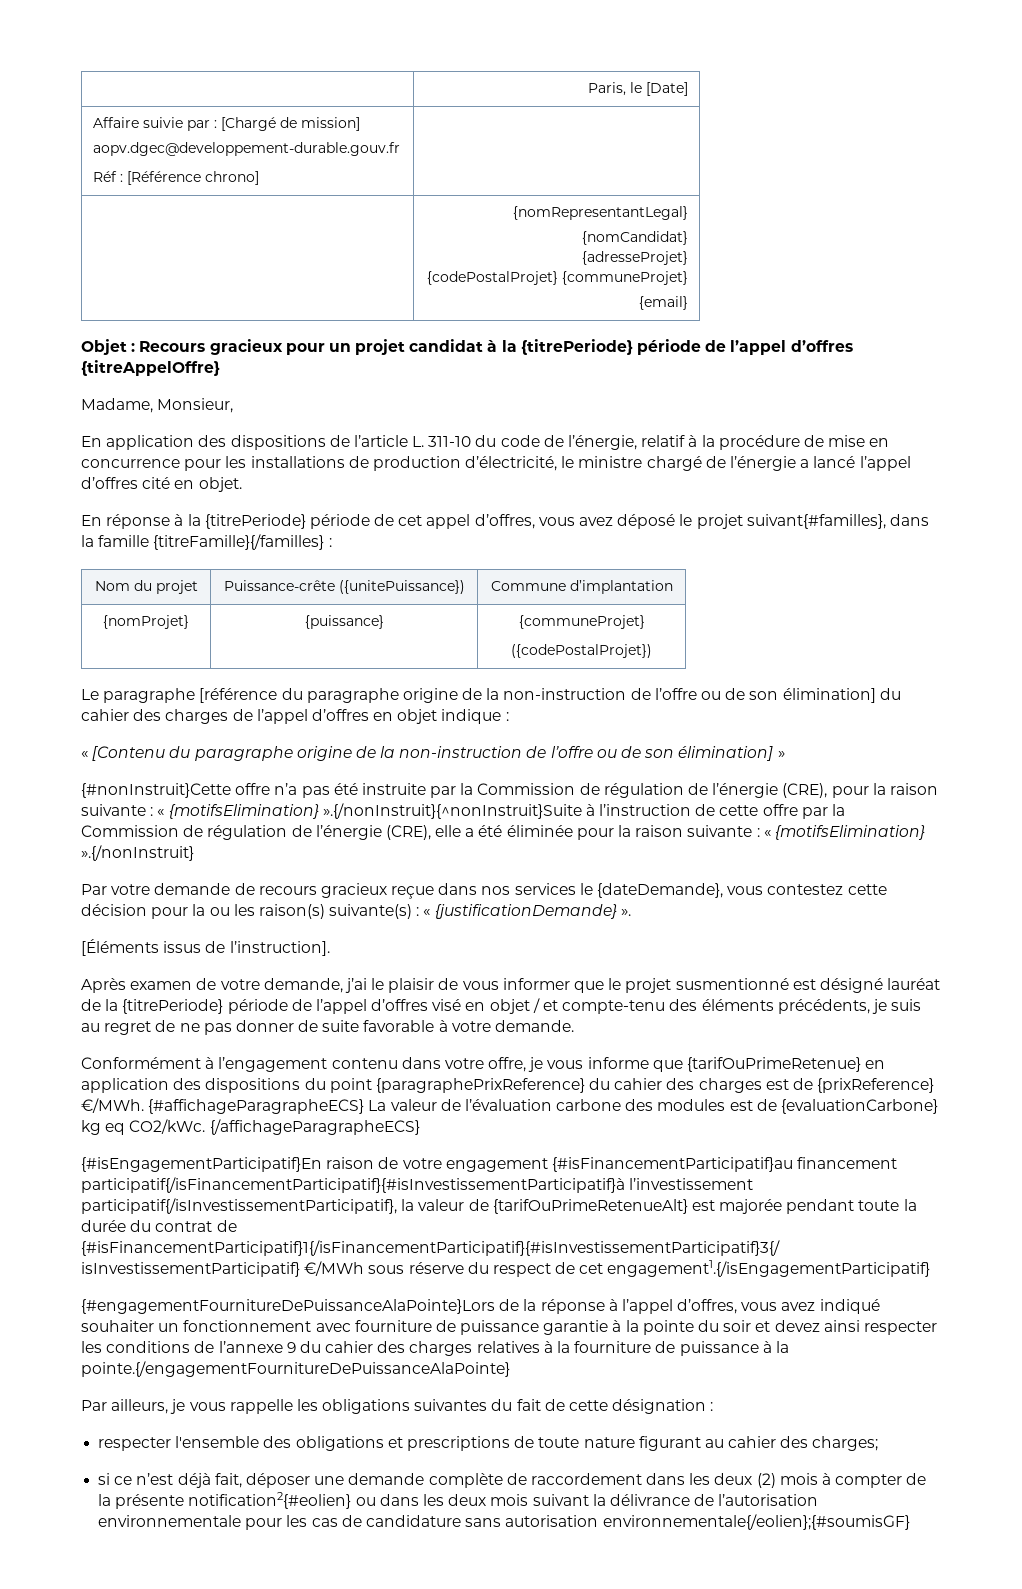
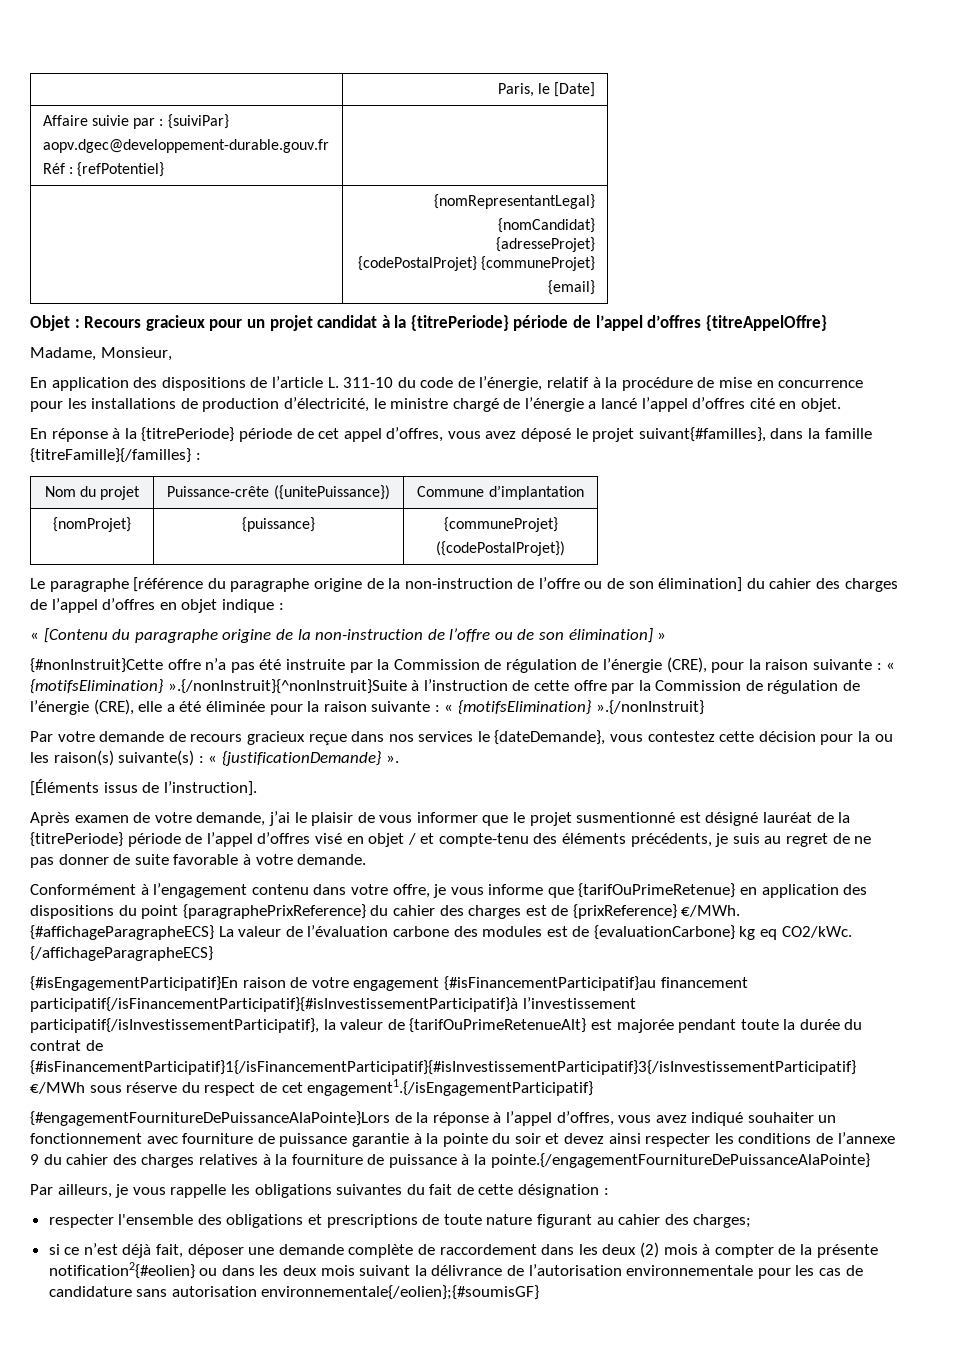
[221,117,361,131] [Chargé de mission] -> [167,114,229,129] {suiviPar}
[127,171,260,185] [Référence chrono] -> [77,162,165,177] {refPotentiel}

